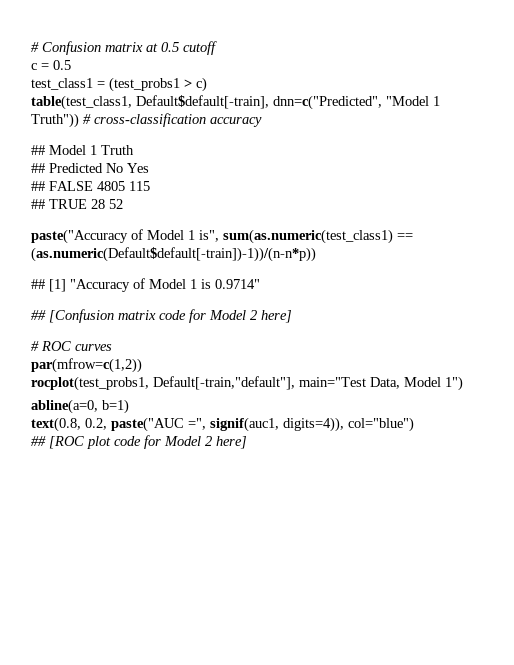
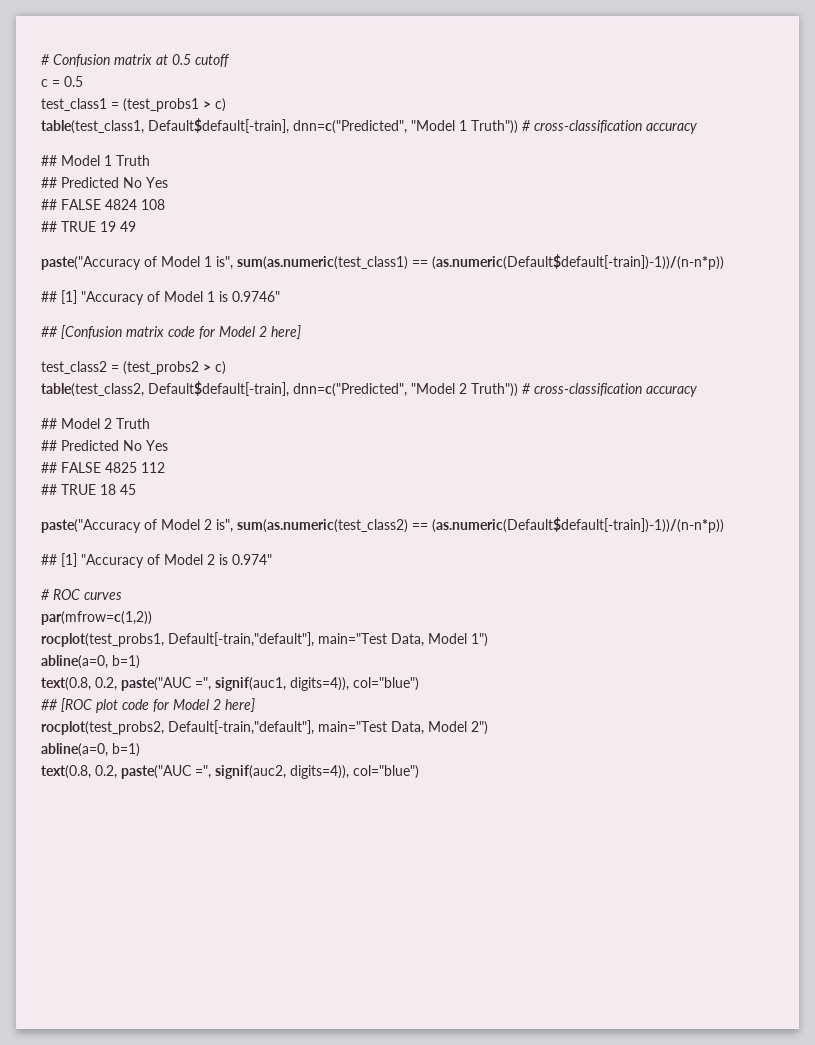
[97,181,150,191] [31,199,123,209] 4805 115 // ## TRUE 28 52 -> [105,199,165,210] [41,221,136,232] 4824 108 // ## TRUE 19 49
[215,279,260,289] 0.9714" -> [232,291,280,302] 0.9746"
(292, 316) none -> [41,361,226,375] [41,381,697,397] [41,418,150,429] [41,440,168,451] [41,462,165,473] [41,484,136,495] [41,517,724,533] [41,553,272,568] // test_class2 = (test_probs2 > c) // table(test_class2, Default$default[-train], dnn=c("Predicted", "Model 2 Truth")) # cross-classification accuracy // ## Model 2 Truth // ## Predicted No Yes // ## FALSE 4825 112 // ## TRUE 18 45 // paste("Accuracy of Model 2 is", sum(as.numeric(test_class2) == (as.numeric(Default$default[-train])-1))/(n-n*p)) // ## [1] "Accuracy of Model 2 is 0.974"
(247, 442) none -> [41,720,488,735] [41,743,140,757] [41,765,419,779] // rocplot(test_probs2, Default[-train,"default"], main="Test Data, Model 2") // abline(a=0, b=1) // text(0.8, 0.2, paste("AUC =", signif(auc2, digits=4)), col="blue")

